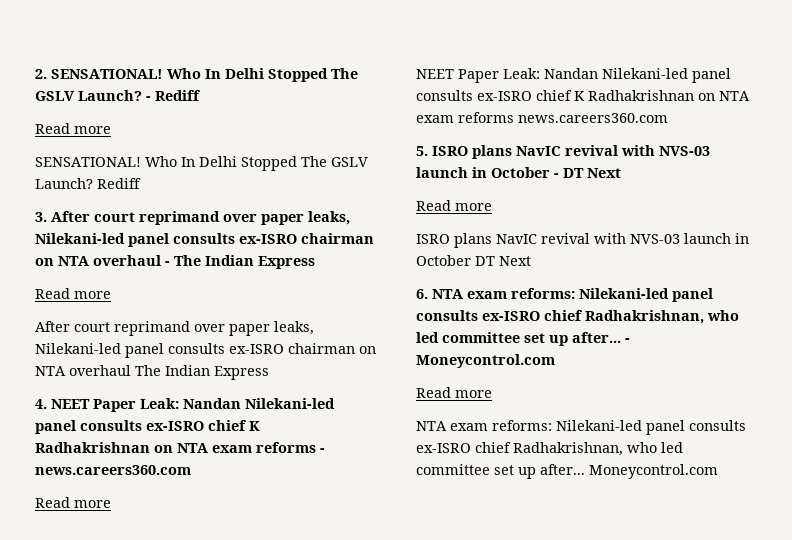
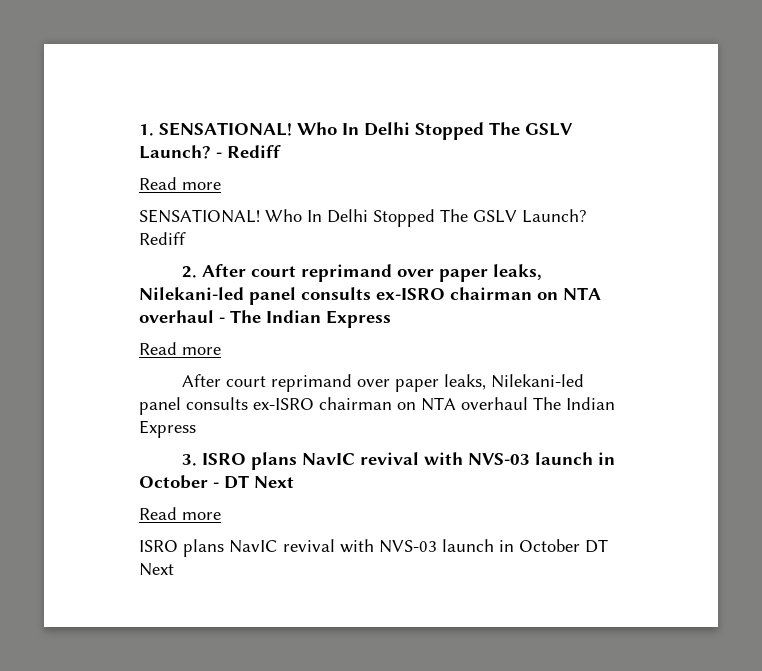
[35,69,47,79] 2. -> [139,124,154,136] 1.
[35,212,47,222] 3. -> [181,266,197,278] 2.
[35,398,335,412] [35,420,260,434] [35,442,325,453] [35,465,191,475] [35,497,111,508] [416,68,731,83] [416,90,750,101] [416,112,668,123] [416,146,428,156] 4. NEET Paper Leak: Nandan Nilekani-led panel consults ex-ISRO chief K Radhakrishnan on NTA exam reforms - news.careers360.com // Read more // NEET Paper Leak: Nandan Nilekani-led panel consults ex-ISRO chief K Radhakrishnan on NTA exam reforms news.careers360.com // 5. -> [181,454,197,466] 3.
[416,288,713,302] [416,310,739,324] [416,332,630,346] [416,354,555,368] [416,387,492,398] [416,420,746,435] [416,442,683,456] [416,464,718,479] // 6. NTA exam reforms: Nilekani-led panel consults ex-ISRO chief Radhakrishnan, who led committee set up after... - Moneycontrol.com // Read more // NTA exam reforms: Nilekani-led panel consults ex-ISRO chief Radhakrishnan, who led committee set up after... Moneycontrol.com -> (174, 569) none

